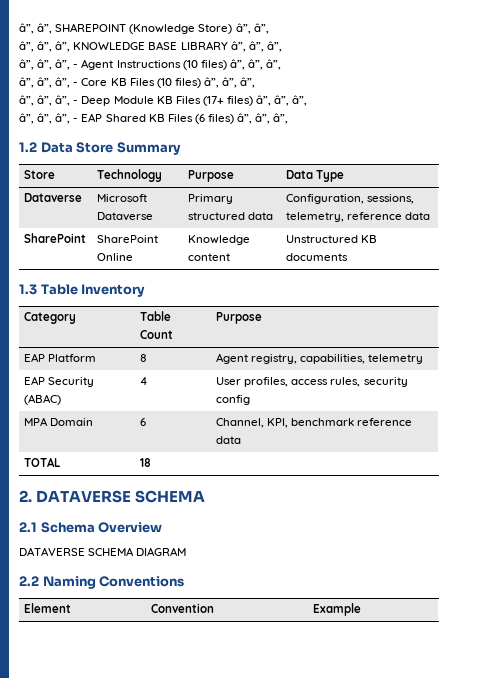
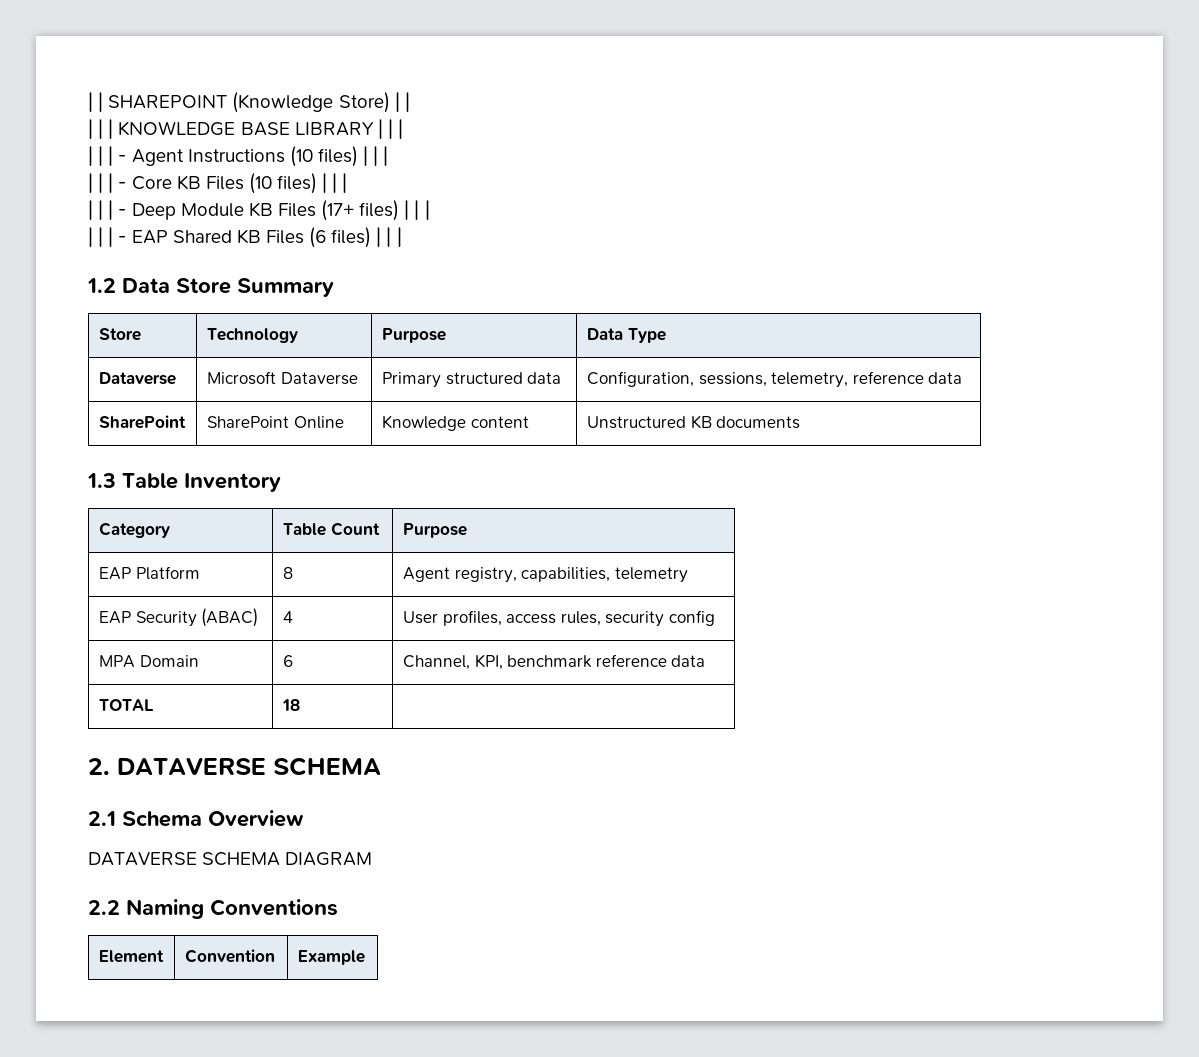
[19,23,53,34] â”‚ â”‚ -> [88,92,104,112] | |
[235,23,269,34] [19,41,282,52] [19,59,71,70] â”‚ â”‚ // â”‚ â”‚ â”‚ KNOWLEDGE BASE LIBRARY â”‚ â”‚ â”‚ // â”‚ â”‚ â”‚ -> [394,92,410,112] [88,119,404,139] [88,146,114,166] | | // | | | KNOWLEDGE BASE LIBRARY | | | // | | |
[229,59,282,70] [19,77,71,88] â”‚ â”‚ â”‚ // â”‚ â”‚ â”‚ -> [363,146,389,166] [88,173,114,193] | | | // | | |
[203,77,256,88] [19,95,71,106] â”‚ â”‚ â”‚ // â”‚ â”‚ â”‚ -> [322,173,348,193] [88,200,114,220] | | | // | | |
[256,95,308,106] [19,113,71,124] â”‚ â”‚ â”‚ // â”‚ â”‚ â”‚ -> [404,200,430,220] [88,227,114,247] | | | // | | |
[237,113,289,124] â”‚ â”‚ â”‚ -> [376,227,402,247] | | |

